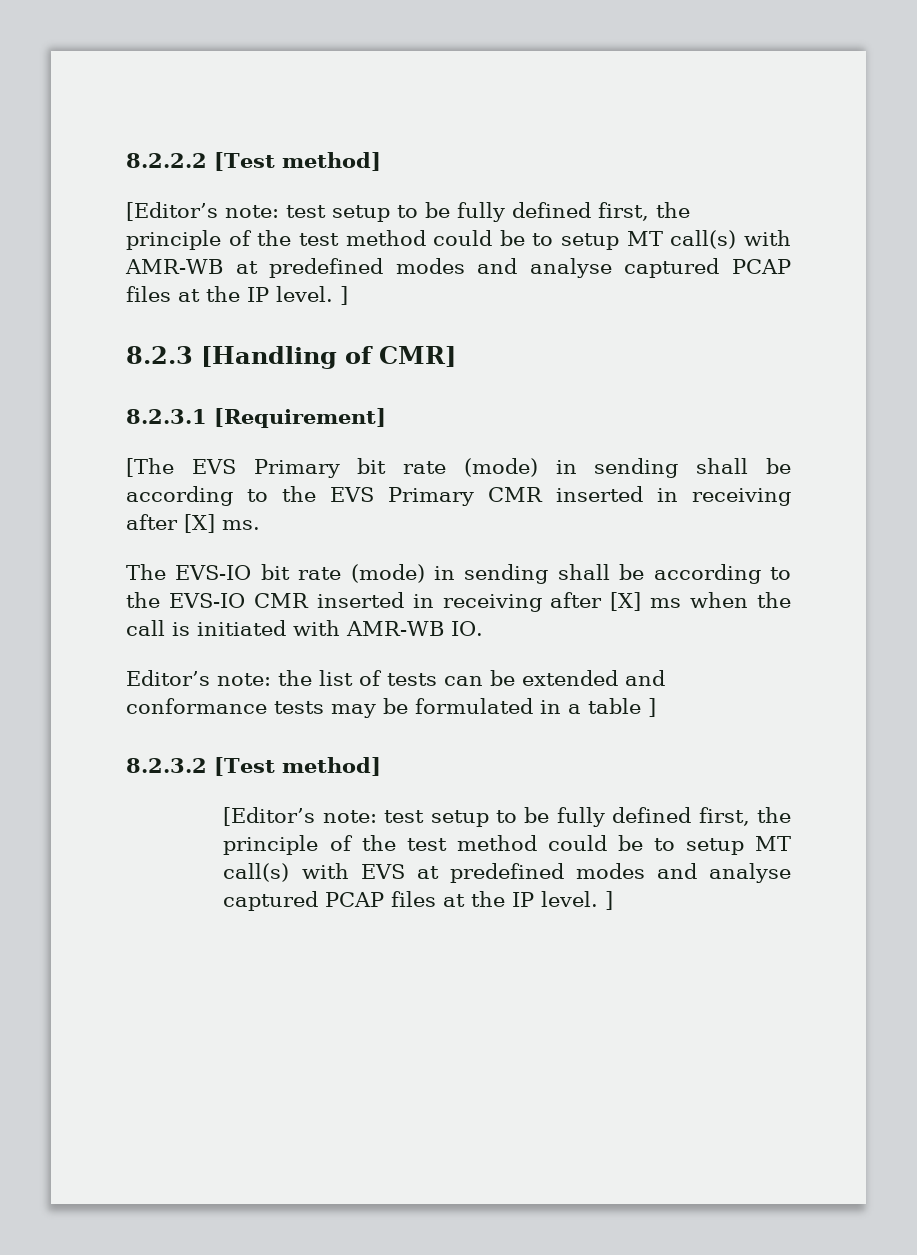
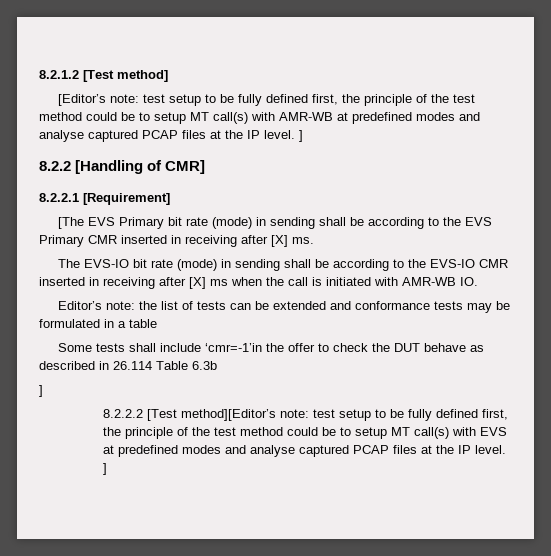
[126,153,207,168] 8.2.2.2 -> [39,70,79,79] 8.2.1.2
[126,346,193,364] 8.2.3 -> [39,161,71,171] 8.2.2
[126,409,207,424] 8.2.3.1 -> [39,193,79,202] 8.2.2.1
[648,698,656,717] [126,757,381,776] [223,807,316,826] ] // 8.2.3.2 [Test method] // [Editor’s -> [57,343,484,352] [39,361,217,370] [39,385,43,397] [103,409,277,421] // Some tests shall include ‘cmr=-1’in the offer to check the DUT behave as described in 26.114 Table 6.3b // ] // 8.2.2.2 [Test method][Editor’s

